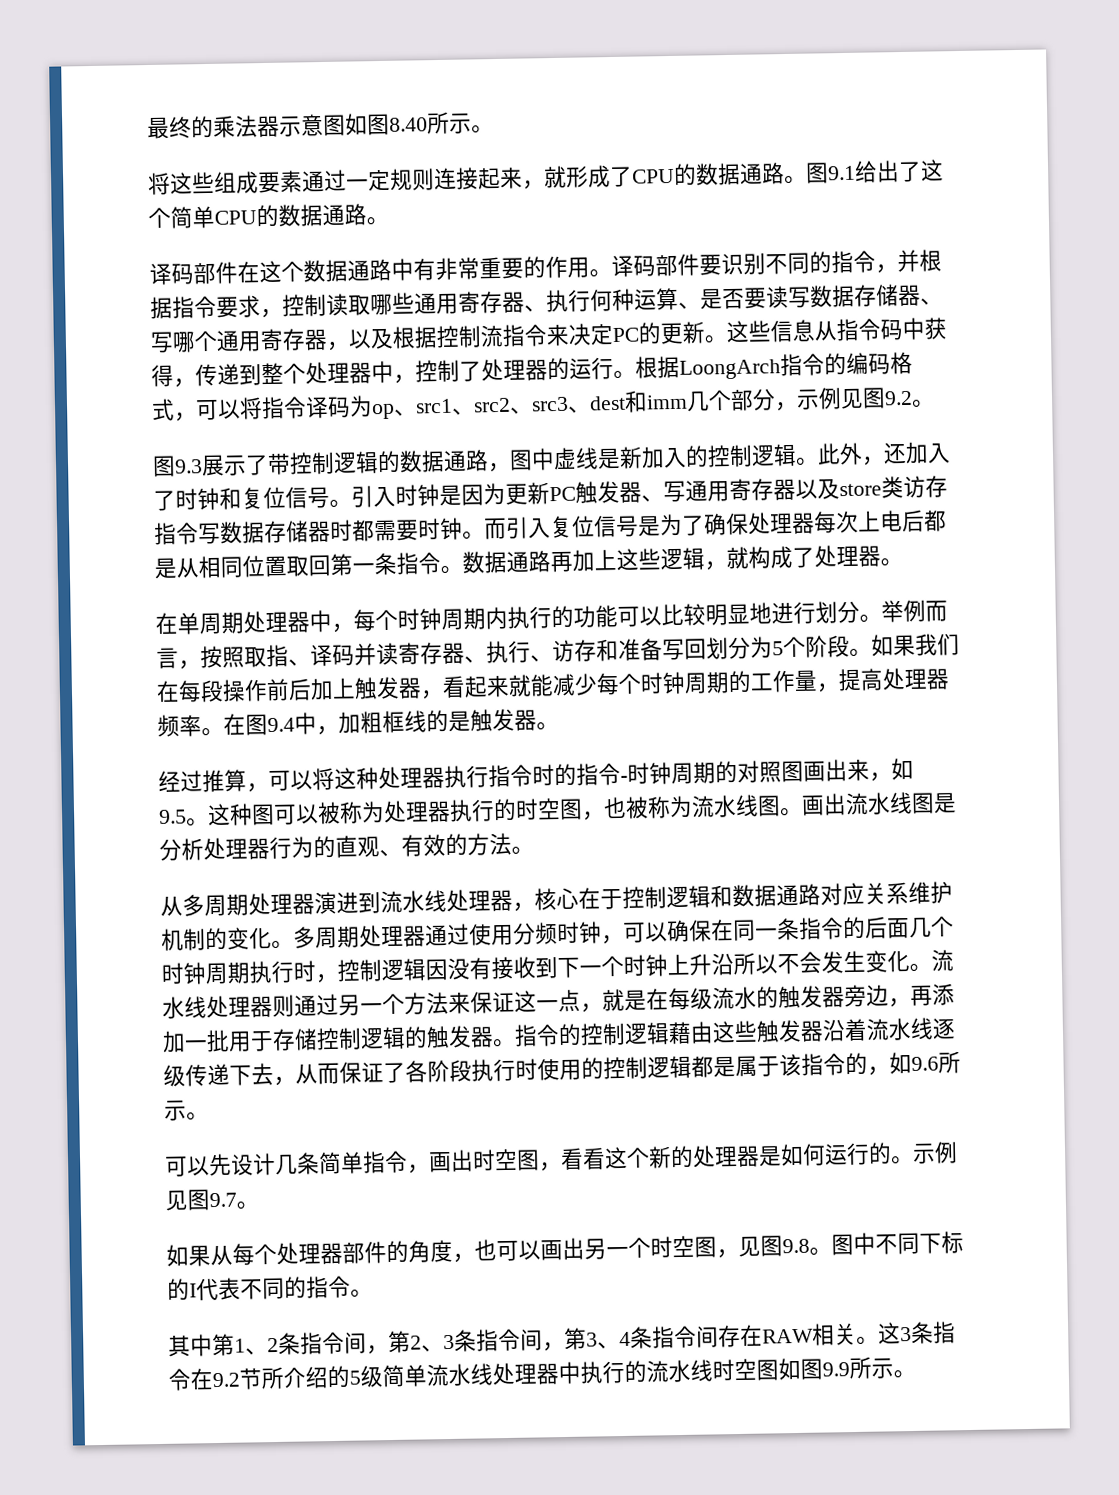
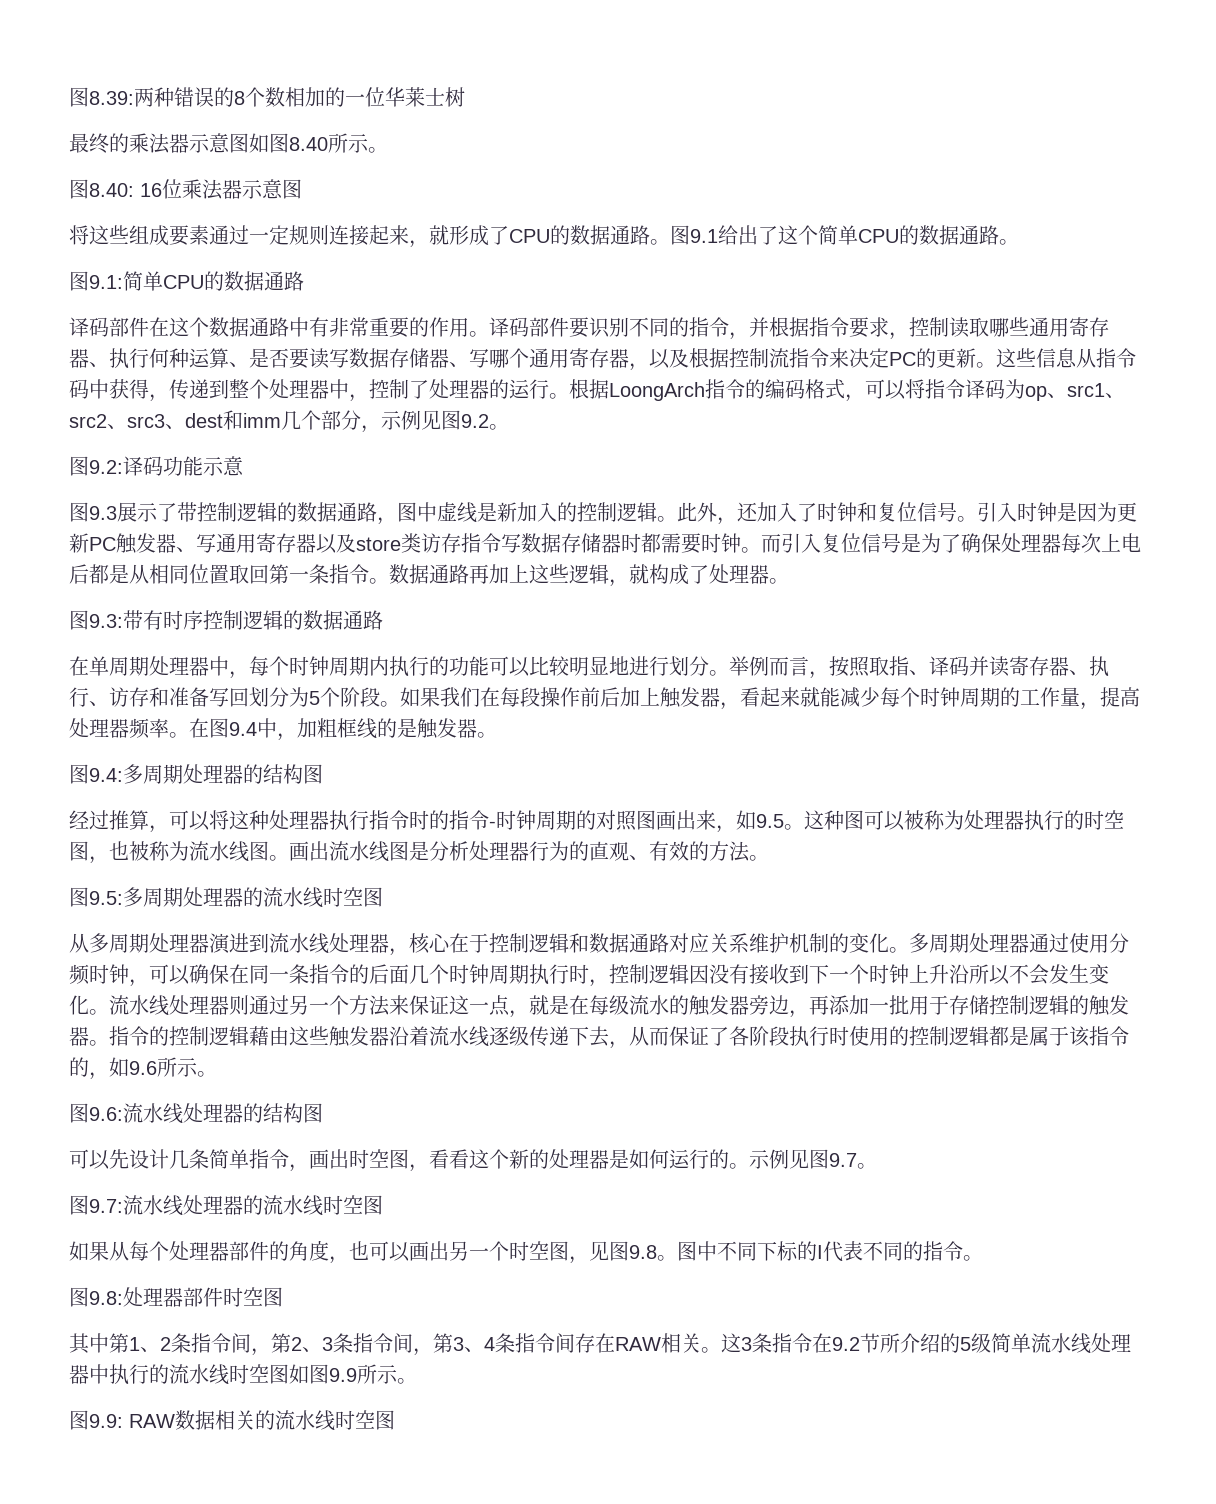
(147, 128) none -> [69,87,465,107] 图8.39:两种错误的8个数相加的一位华莱士树 //
(494, 129) none -> [69,179,302,200] // 图8.40: 16位乘法器示意图
(389, 221) none -> [69,271,304,291] // 图9.1:简单CPU的数据通路
(935, 403) none -> [69,456,244,476] // 图9.2:译码功能示意
(903, 562) none -> [69,610,383,630] // 图9.3:带有时序控制逻辑的数据通路
(559, 726) none -> [69,764,323,784] // 图9.4:多周期处理器的结构图
(534, 850) none -> [69,887,383,908] // 图9.5:多周期处理器的流水线时空图
(209, 1116) none -> [69,1103,323,1124] // 图9.6:流水线处理器的结构图
(259, 1205) none -> [69,1195,383,1216] // 图9.7:流水线处理器的流水线时空图
(373, 1293) none -> [69,1287,283,1307] // 图9.8:处理器部件时空图
(916, 1374) none -> [69,1410,395,1431] // 图9.9: RAW数据相关的流水线时空图

